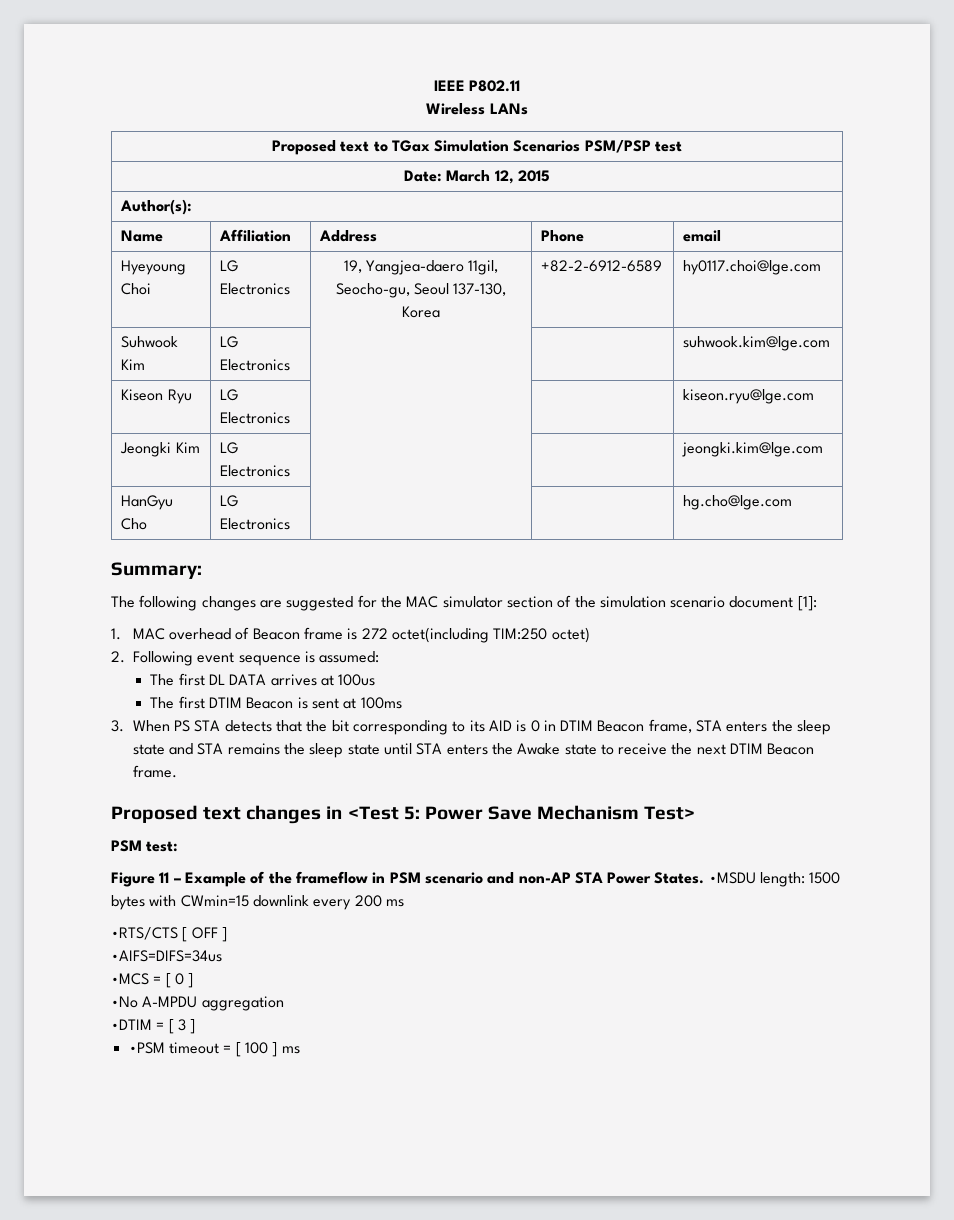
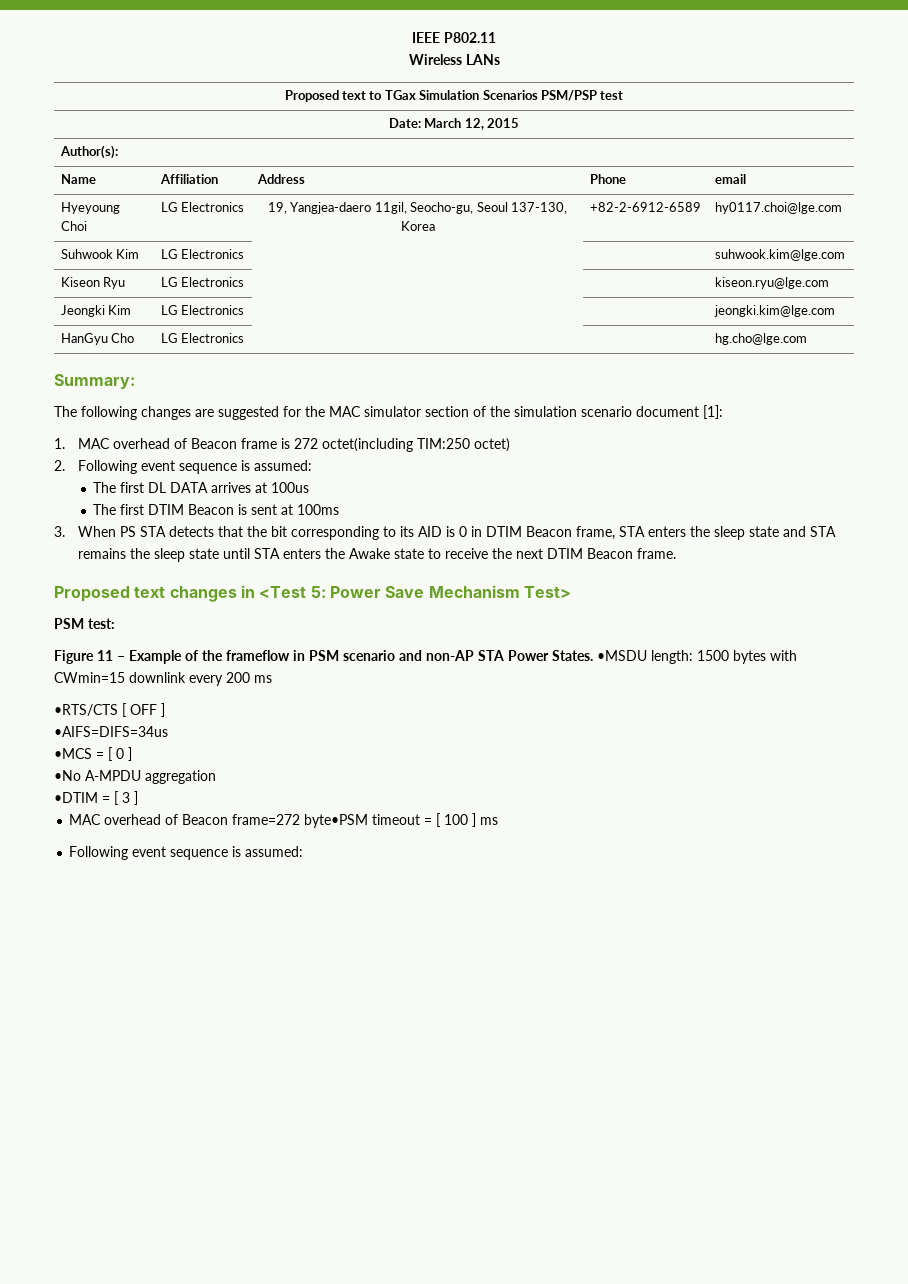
[128,1042,165,1054] •PSM -> [69,814,369,828] MAC overhead of Beacon frame=272 byte•PSM
(300, 1050) none -> [69,846,304,860] // Following event sequence is assumed:

